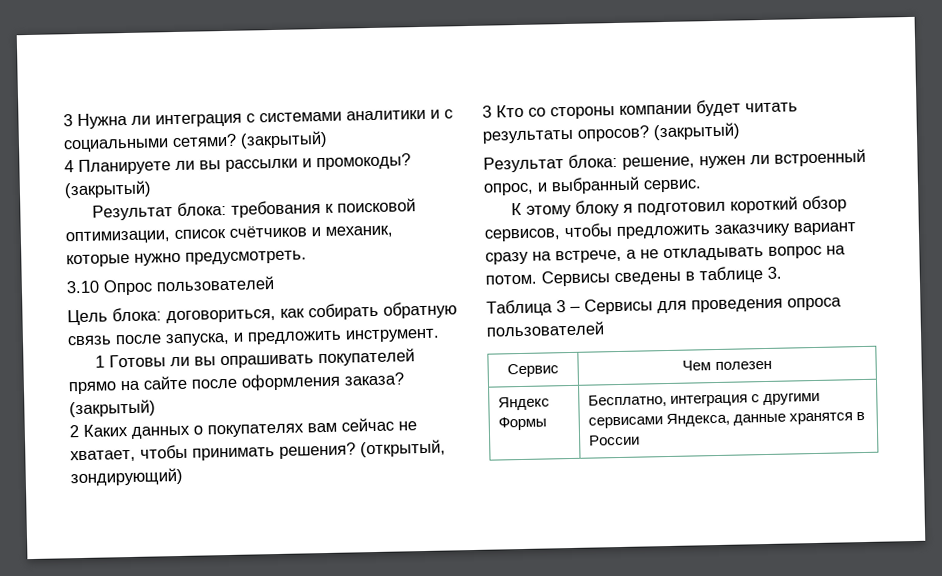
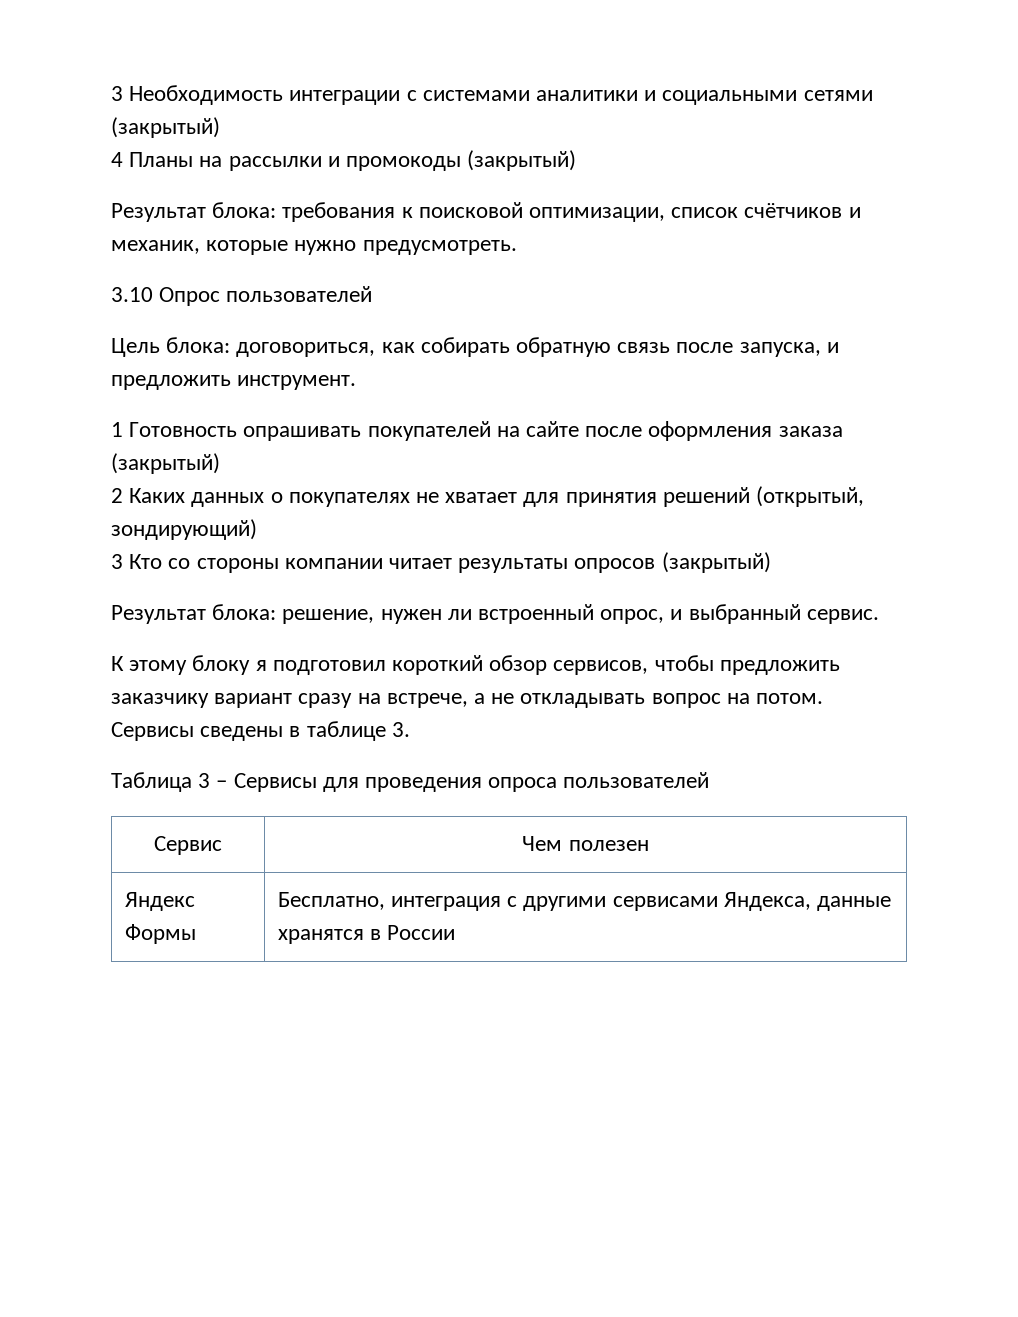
[63,112,242,129] 3 Нужна ли интеграция -> [111,85,401,105] 3 Необходимость интеграции
[444,109,453,119] [63,133,237,153] с социальными сетями? -> [662,90,873,105] социальными сетями
[78,158,221,175] Планируете ли вы -> [129,152,223,167] Планы на
[316,153,411,171] промокоды? -> [346,156,462,171] промокоды
[109,354,217,368] Готовы ли вы -> [129,422,238,437] Готовность
[68,381,117,395] прямо -> (491, 431) none
[344,372,404,386] заказа? -> [778,426,843,437] заказа
[307,417,417,433] [70,442,356,463] вам сейчас не хватает, чтобы принимать решения? -> [416,487,750,507] не хватает для принятия решений
[696,99,798,117] [482,125,650,144] будет читать результаты опросов? -> [389,558,656,573] читает результаты опросов

